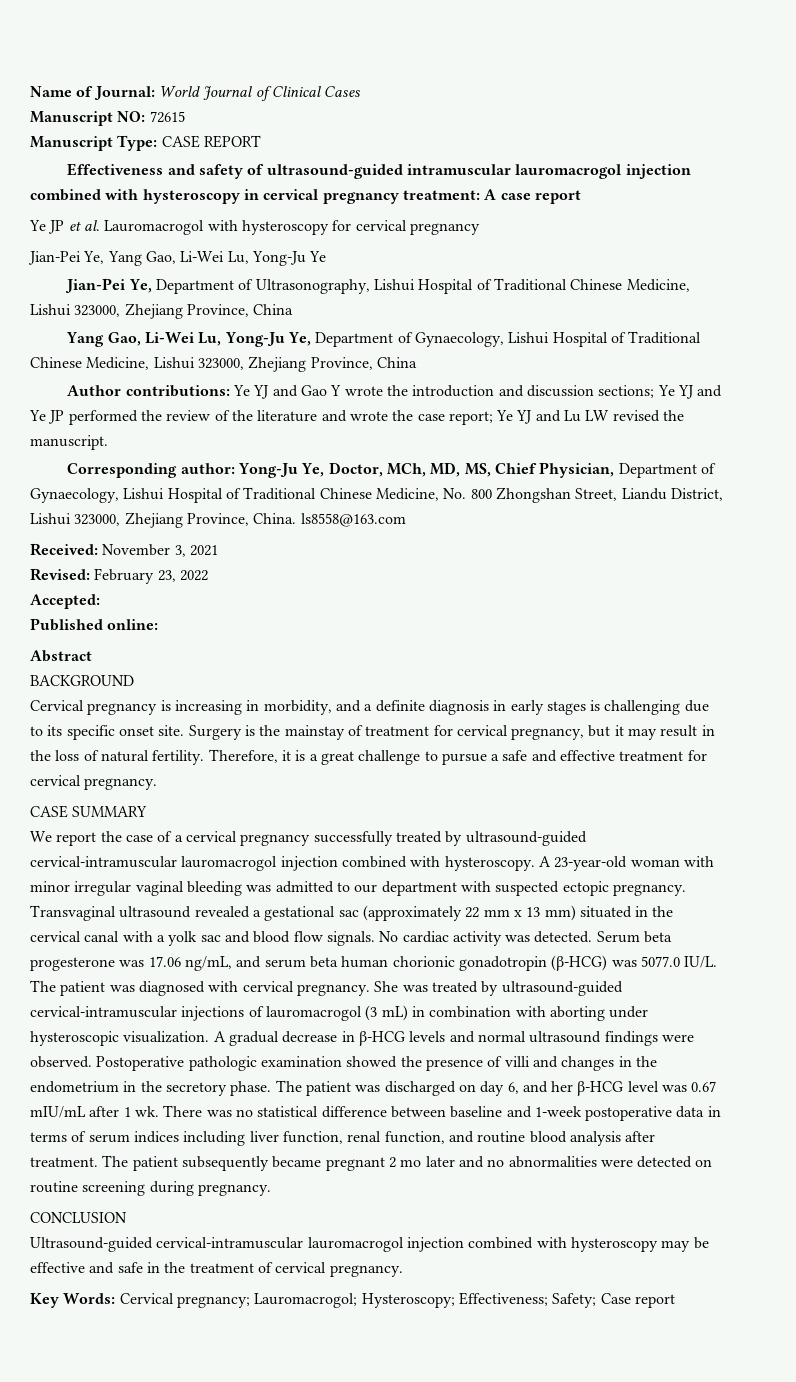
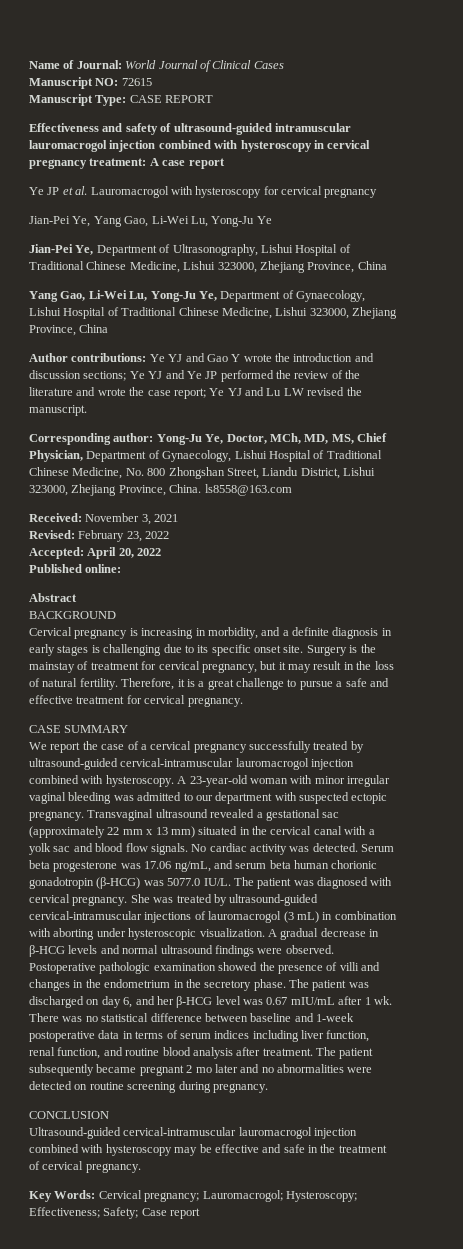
(100, 601) none -> [87,547,162,559] April 20, 2022

